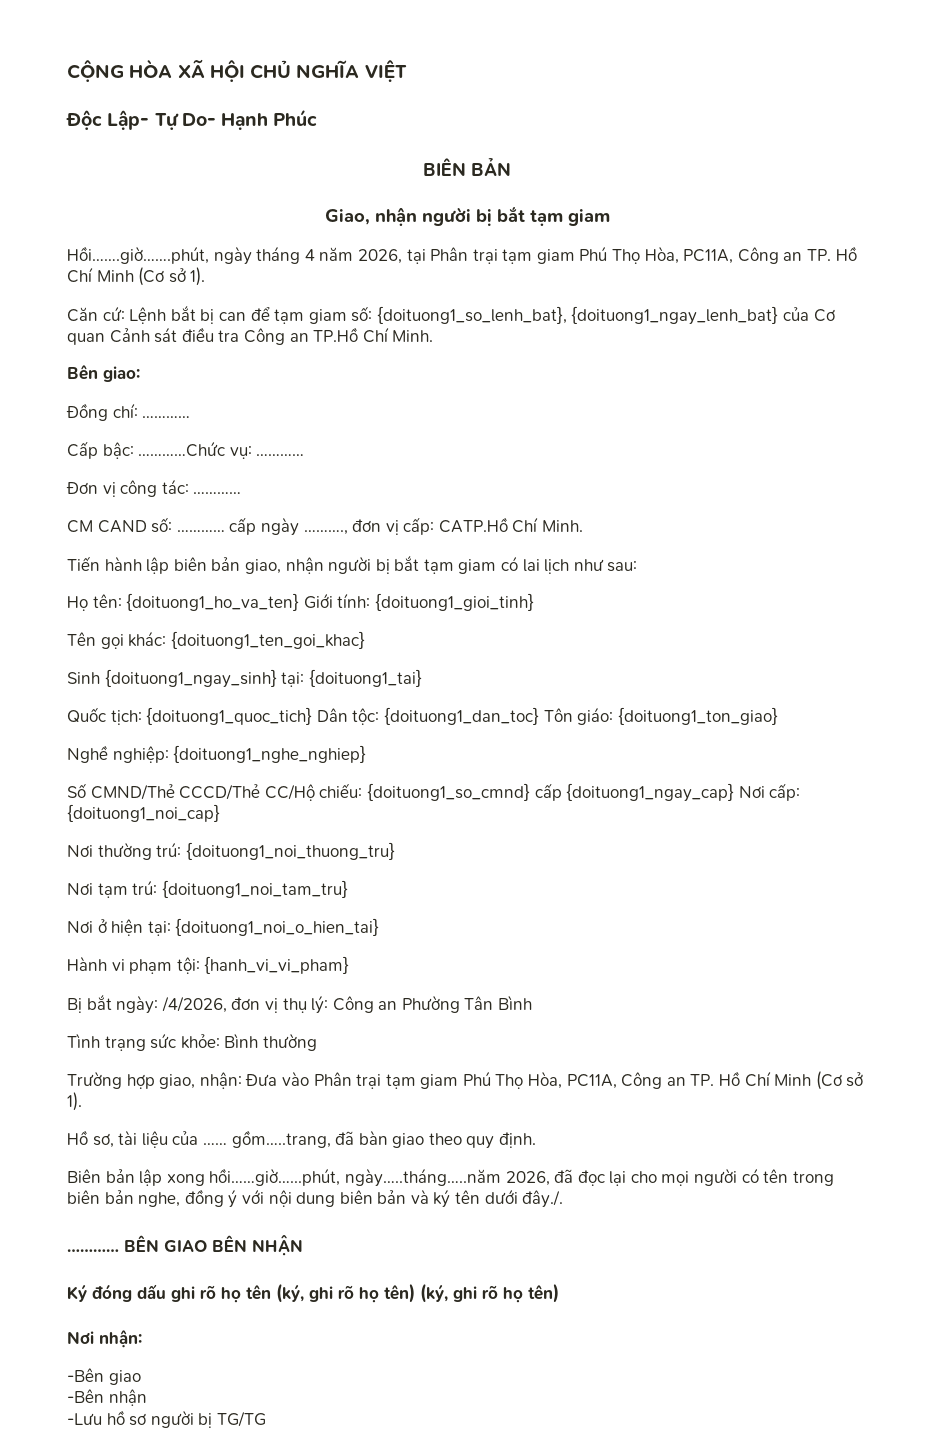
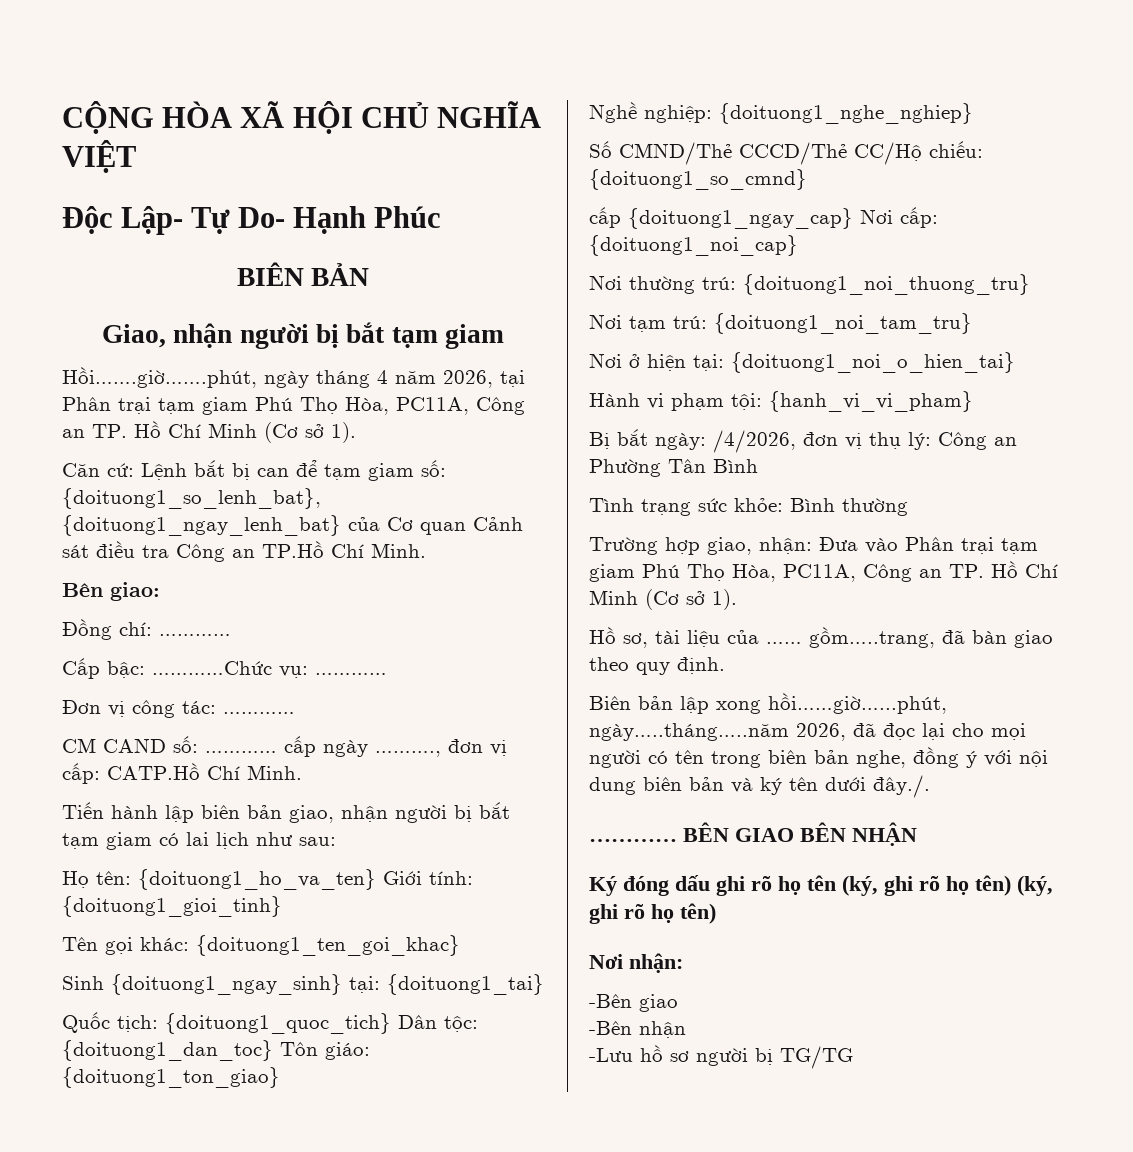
(530, 792) none -> (807, 179) //

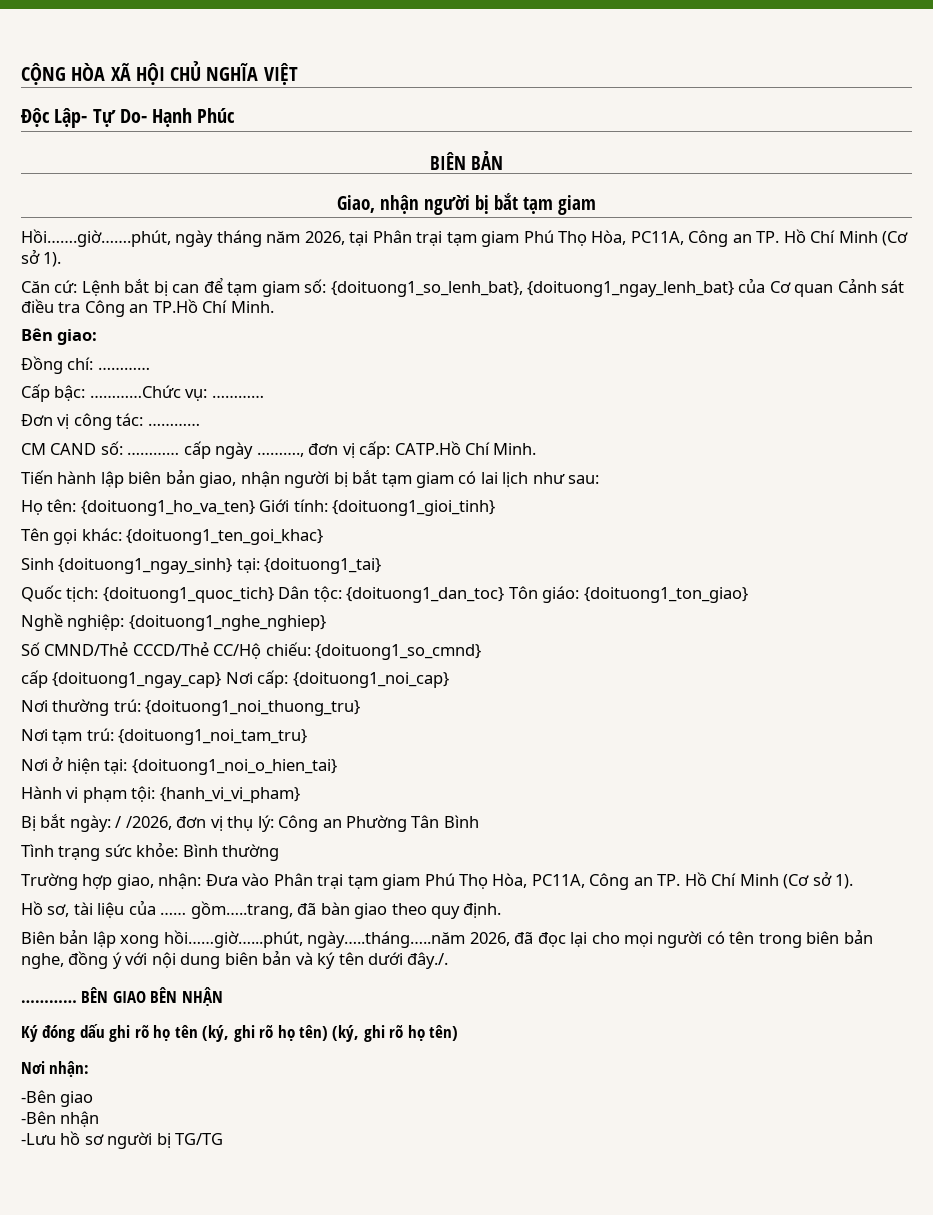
[377,370,388,384] 4 -> (262, 238) none
[713,430,796,453] /4/2026, -> [115,816,172,830] / /2026,

